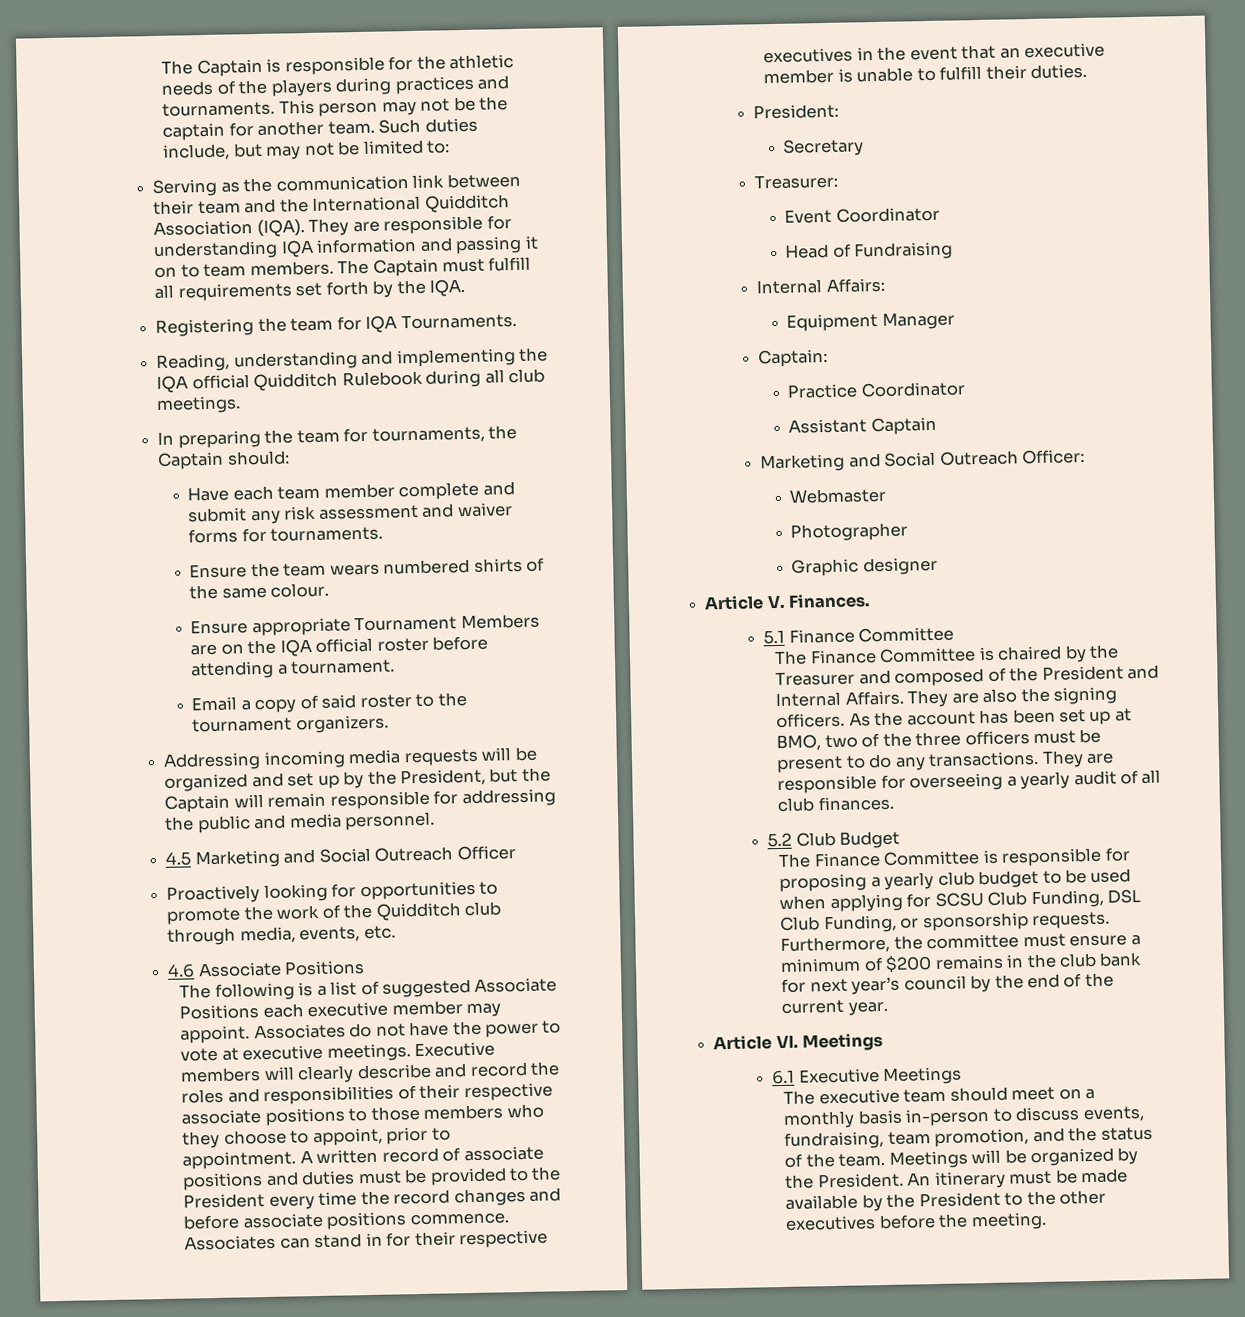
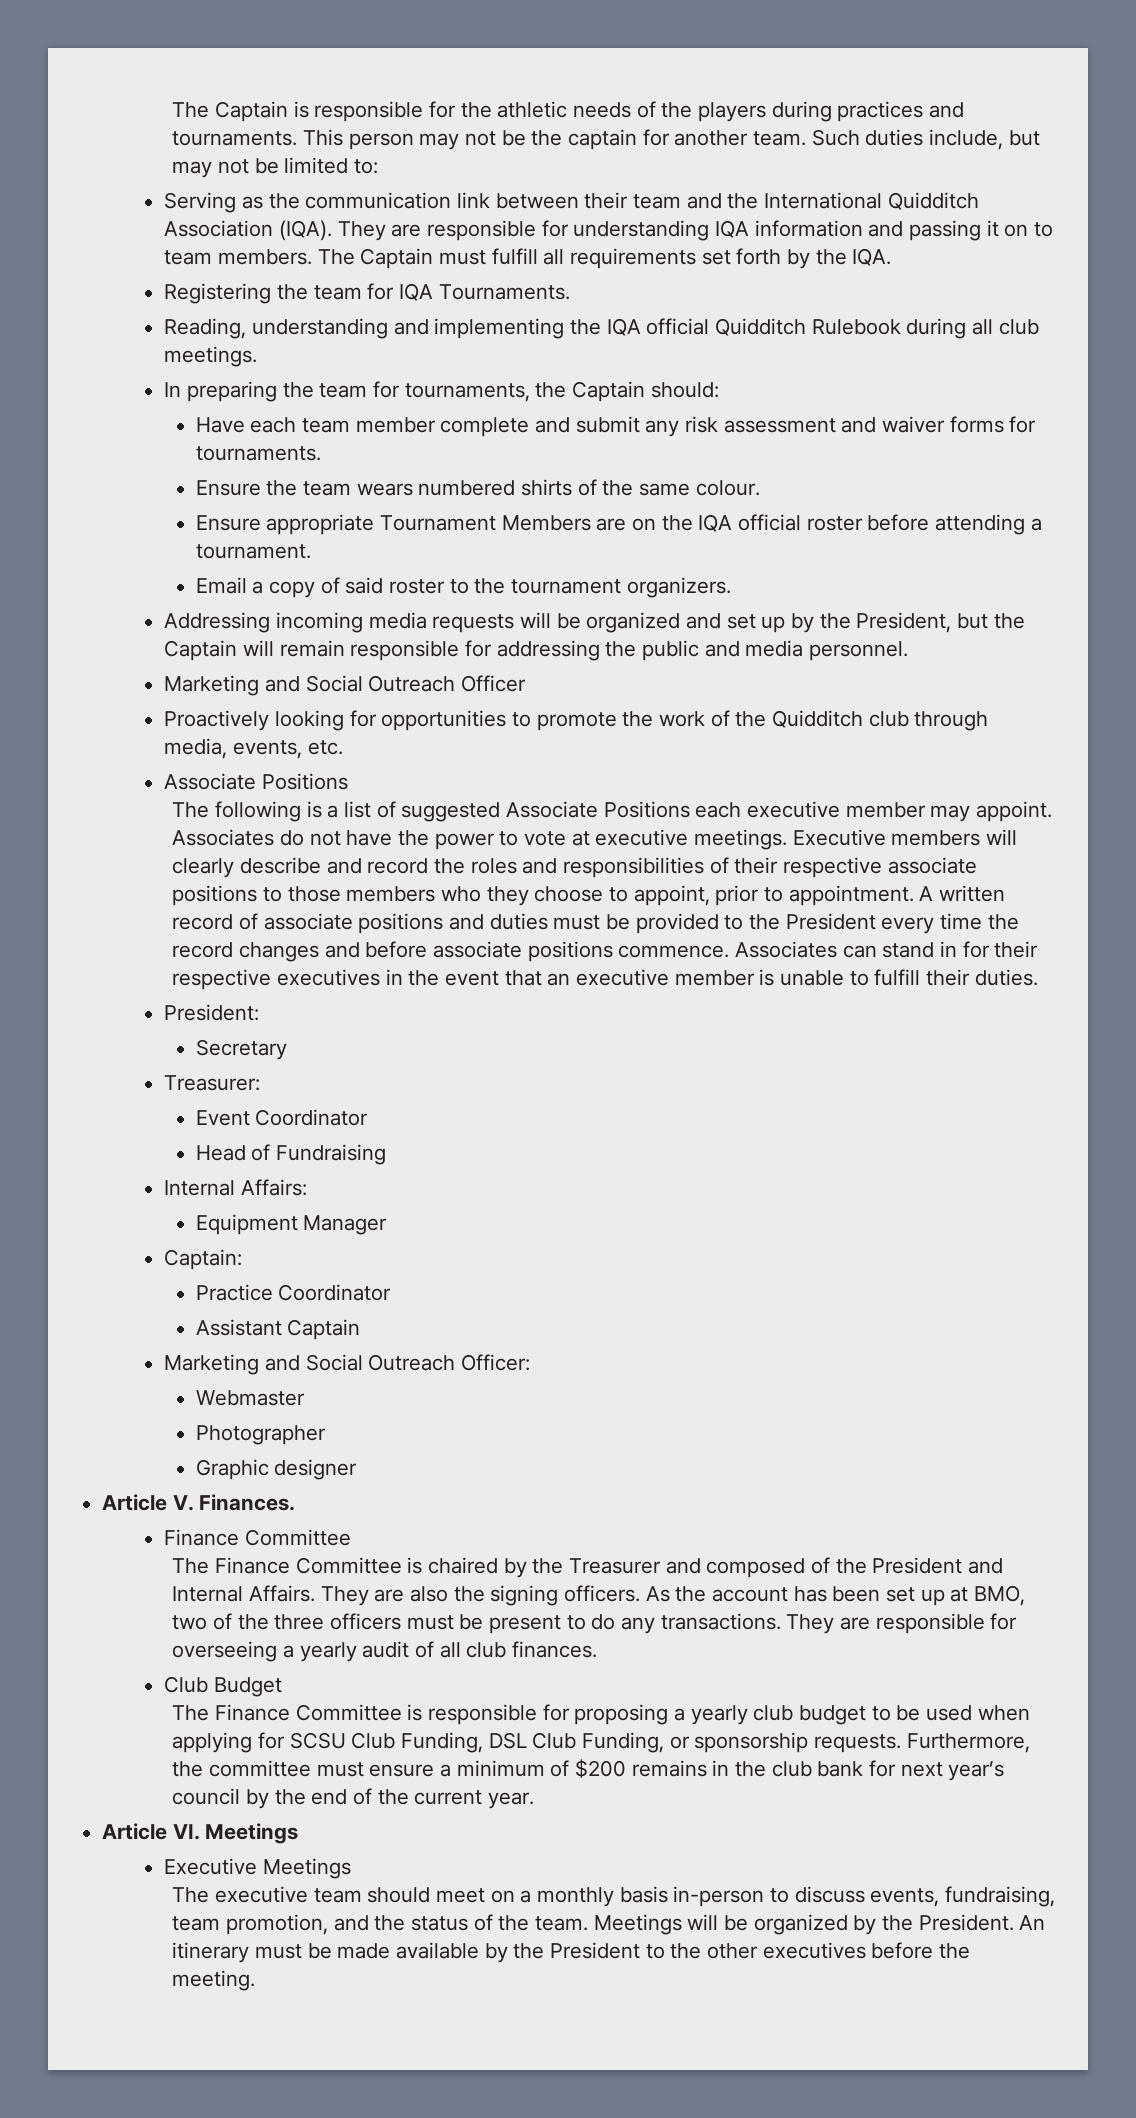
[165,851,192,866] 4.5 -> (909, 651) none
[167,963,196,978] 4.6 -> (343, 747) none
[763,629,786,645] 5.1 -> (296, 1502) none
[767,832,793,848] 5.2 -> (598, 1649) none
[772,1069,796,1085] 6.1 -> (299, 1833) none

